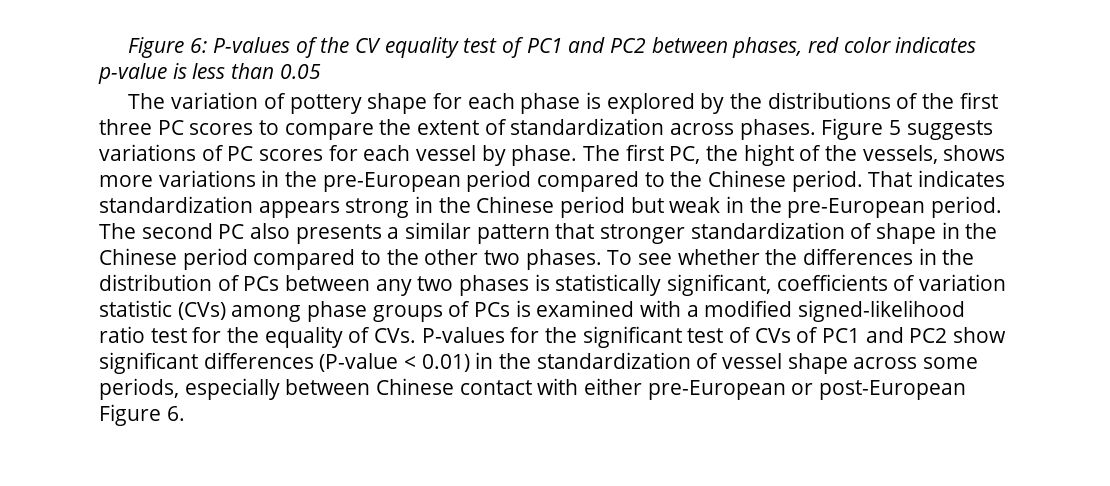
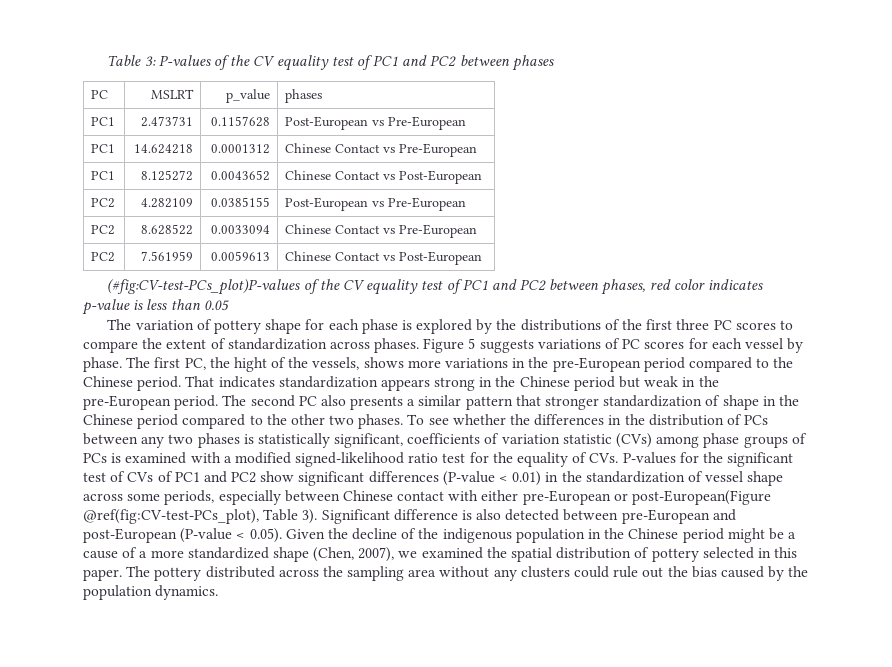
[128,37,208,58] Figure 6: -> [107,55,156,66] Table 3:
(728, 45) none -> [511,55,554,71] [91,90,109,99] [150,89,194,99] [225,89,270,103] [285,89,323,103] [91,117,116,126] [140,116,193,127] [210,116,270,127] [285,116,467,130] [91,144,116,153] [133,144,193,154] [210,144,270,154] [285,143,478,157] [91,171,116,180] [140,170,193,181] [210,170,270,181] [285,170,483,184] [91,198,116,208] [140,198,193,208] [210,197,270,207] [285,197,467,211] [91,225,116,235] [140,224,193,235] [210,225,270,234] [285,224,478,238] [91,252,116,262] [140,251,193,261] [210,251,270,261] [285,251,483,265] [107,279,600,295] phases // PC | MSLRT | p_value | phases // PC1 | 2.473731 | 0.1157628 | Post-European vs Pre-European // PC1 | 14.624218 | 0.0001312 | Chinese Contact vs Pre-European // PC1 | 8.125272 | 0.0043652 | Chinese Contact vs Post-European // PC2 | 4.282109 | 0.0385155 | Post-European vs Pre-European // PC2 | 8.628522 | 0.0033094 | Chinese Contact vs Pre-European // PC2 | 7.561959 | 0.0059613 | Chinese Contact vs Post-European // (#fig:CV-test-PCs_plot)P-values of the CV equality test of PC1 and PC2 between
[819,380,967,400] [99,404,185,426] post-European Figure 6. -> [632,490,772,505] [83,509,736,524] [83,528,797,543] [83,547,798,562] [83,566,809,581] [83,585,219,600] post-European(Figure @ref(fig:CV-test-PCs_plot), Table 3). Significant difference is also detected between pre-European and post-European (P-value < 0.05). Given the decline of the indigenous population in the Chinese period might be a cause of a more standardized shape (Chen, 2007), we examined the spatial distribution of pottery selected in this paper. The pottery distributed across the sampling area without any clusters could rule out the bias caused by the population dynamics.

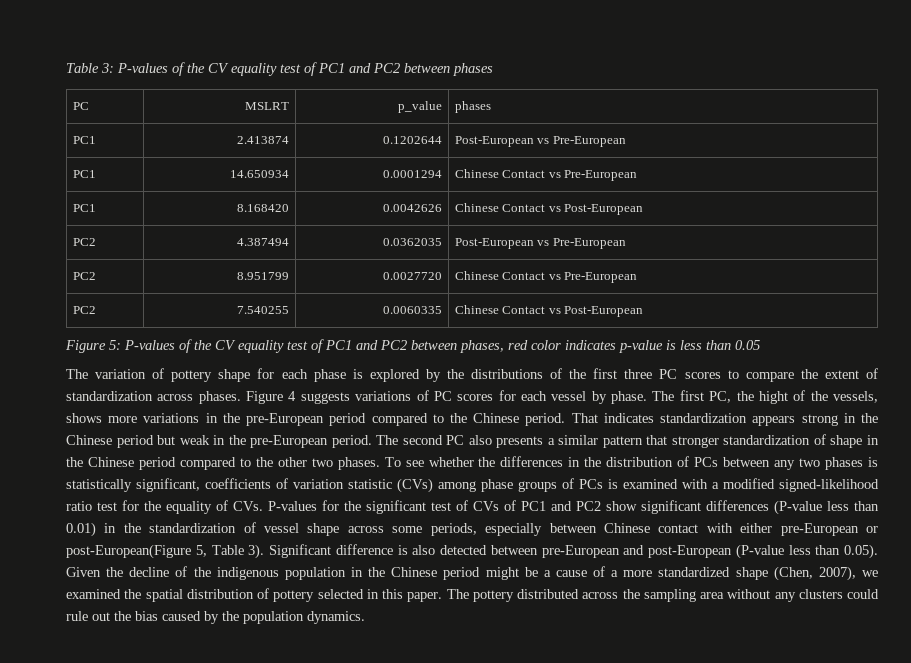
[140,116,193,127] [210,116,270,127] 2.473731 | 0.1157628 -> [237,136,290,144] [383,136,443,144] 2.413874 | 0.1202644
[133,144,193,154] [210,144,270,154] 14.624218 | 0.0001312 -> [230,170,290,178] [383,170,443,178] 14.650934 | 0.0001294
[140,170,193,181] [210,170,270,181] 8.125272 | 0.0043652 -> [237,204,290,212] [383,204,443,212] 8.168420 | 0.0042626
[140,198,193,208] [210,197,270,207] 4.282109 | 0.0385155 -> [237,238,290,246] [383,238,443,246] 4.387494 | 0.0362035
[140,224,193,235] [210,225,270,234] 8.628522 | 0.0033094 -> [237,272,290,280] [383,272,443,280] 8.951799 | 0.0027720
[140,251,193,261] [210,251,270,261] [285,251,483,265] [107,279,301,295] 7.561959 | 0.0059613 | Chinese Contact vs Post-European // (#fig:CV-test-PCs_plot)P-values -> [237,306,290,314] [383,306,443,314] [454,305,644,317] [65,340,175,353] 7.540255 | 0.0060335 | Chinese Contact vs Post-European // Figure 5: P-values
[468,338,476,349] 5 -> [288,391,297,401] 4
[499,475,509,482] < -> [827,501,879,511] less than
[83,509,259,524] @ref(fig:CV-test-PCs_plot), -> [195,545,207,557] 5,
[236,532,246,539] < -> [788,545,841,555] less than

